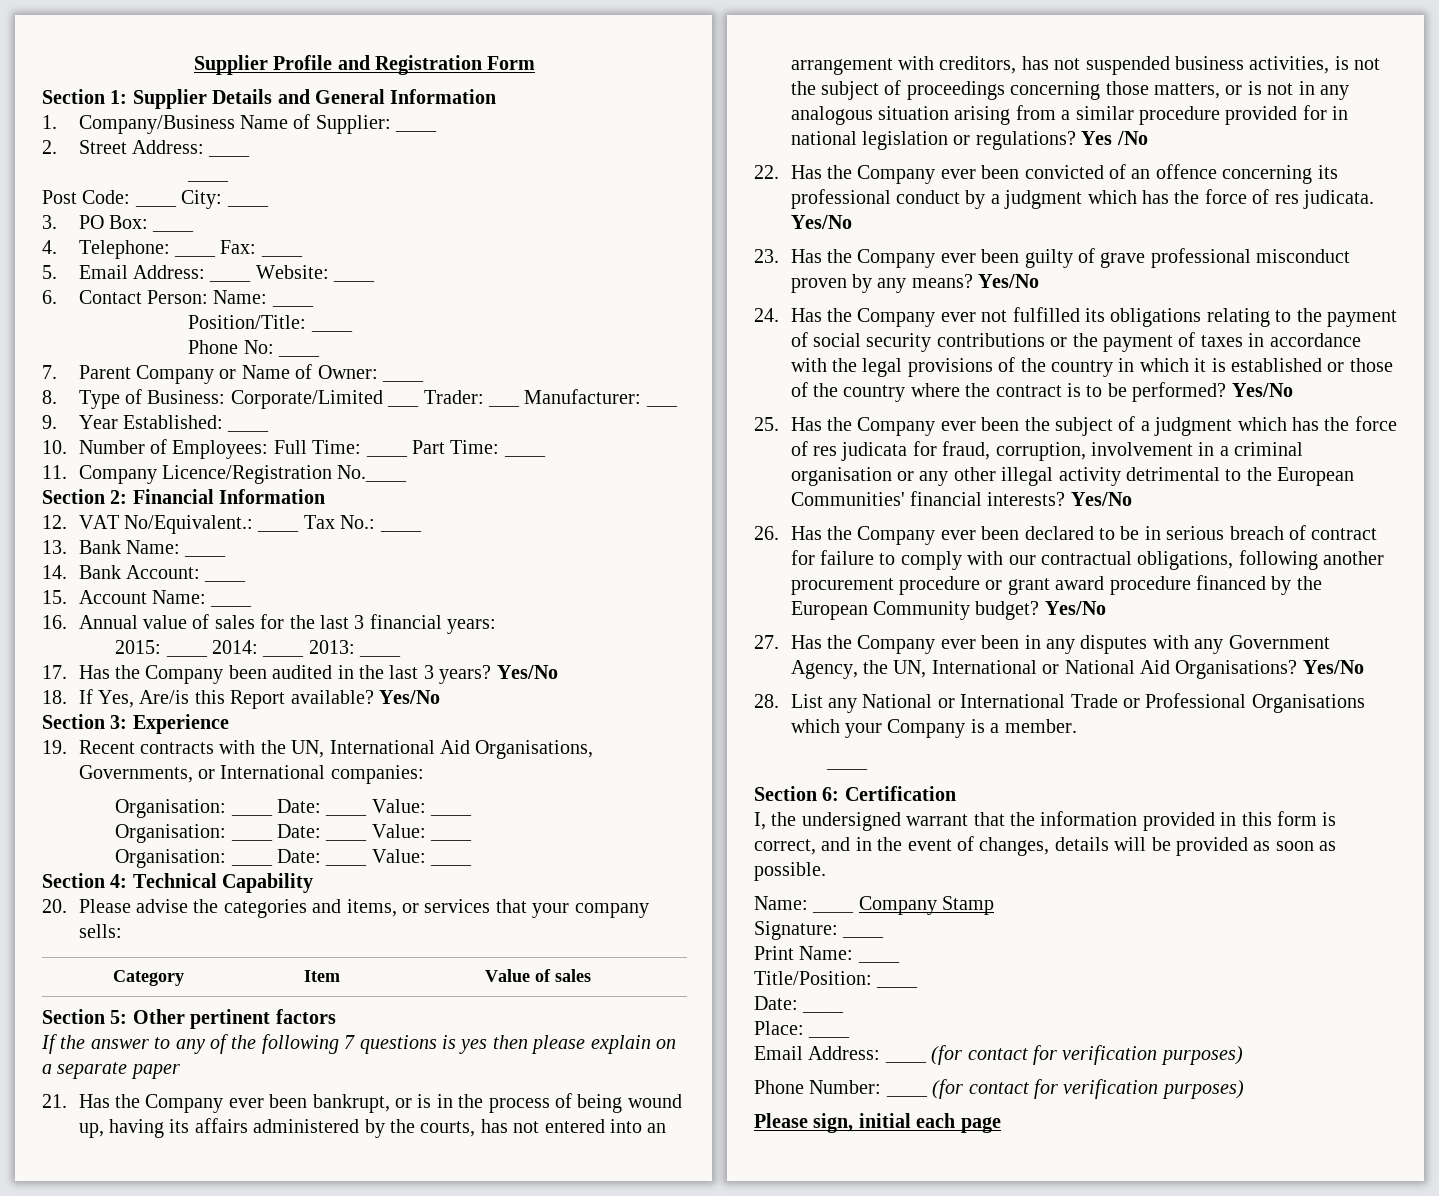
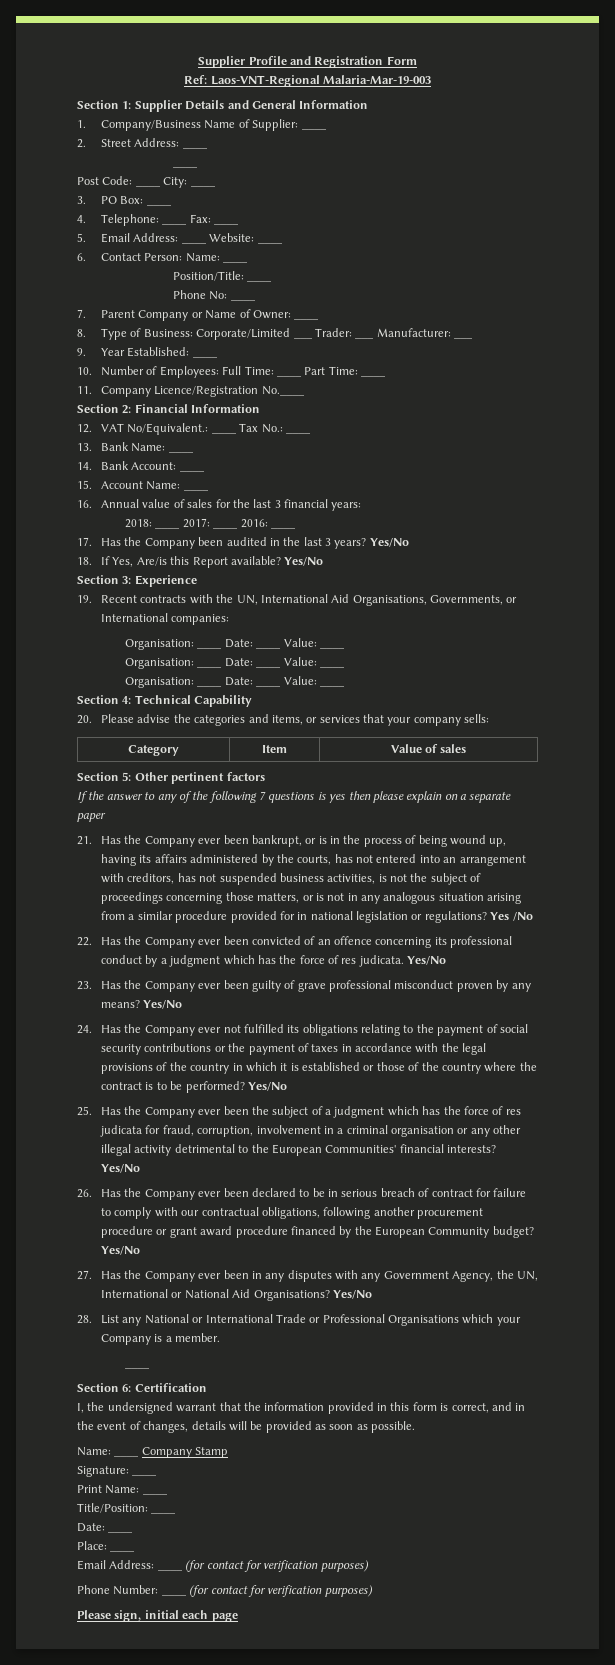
(536, 63) none -> [184,75,431,87] // Ref: Laos-VNT-Regional Malaria-Mar-19-003
[115,640,162,654] [165,654,208,657] [211,640,258,654] [262,654,305,657] [308,640,355,654] 2015: ____ 2014: ____ 2013: -> [124,518,268,529] 2018: ____ 2017: ____ 2016:

